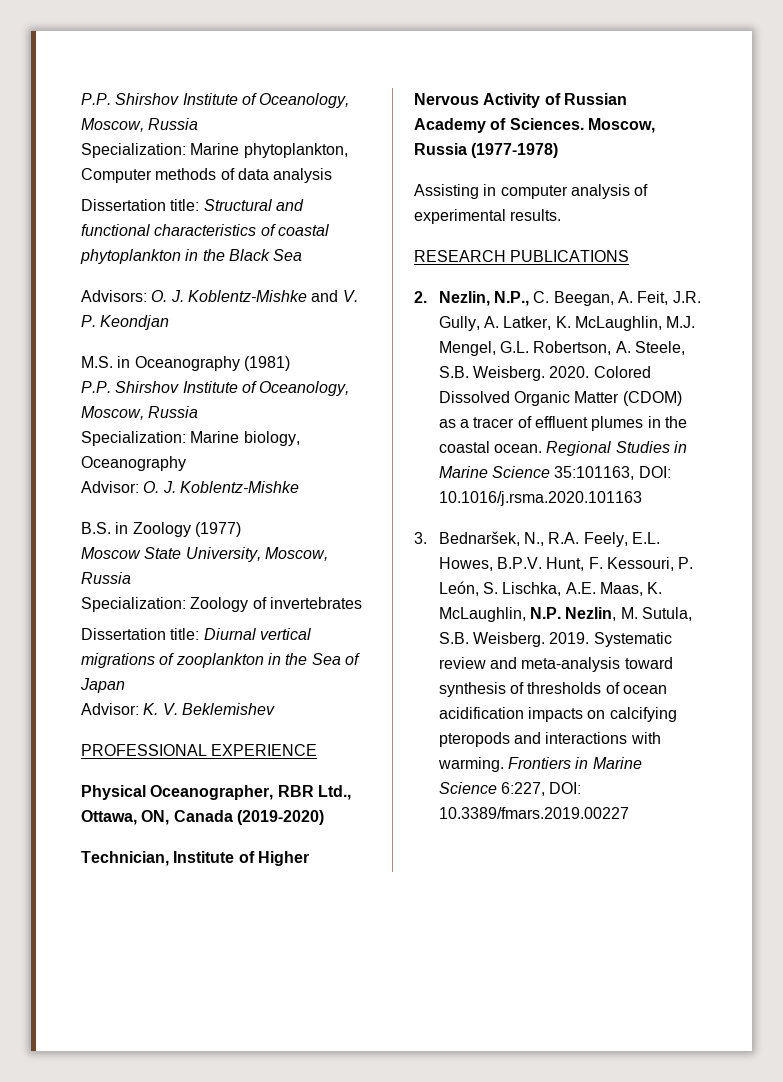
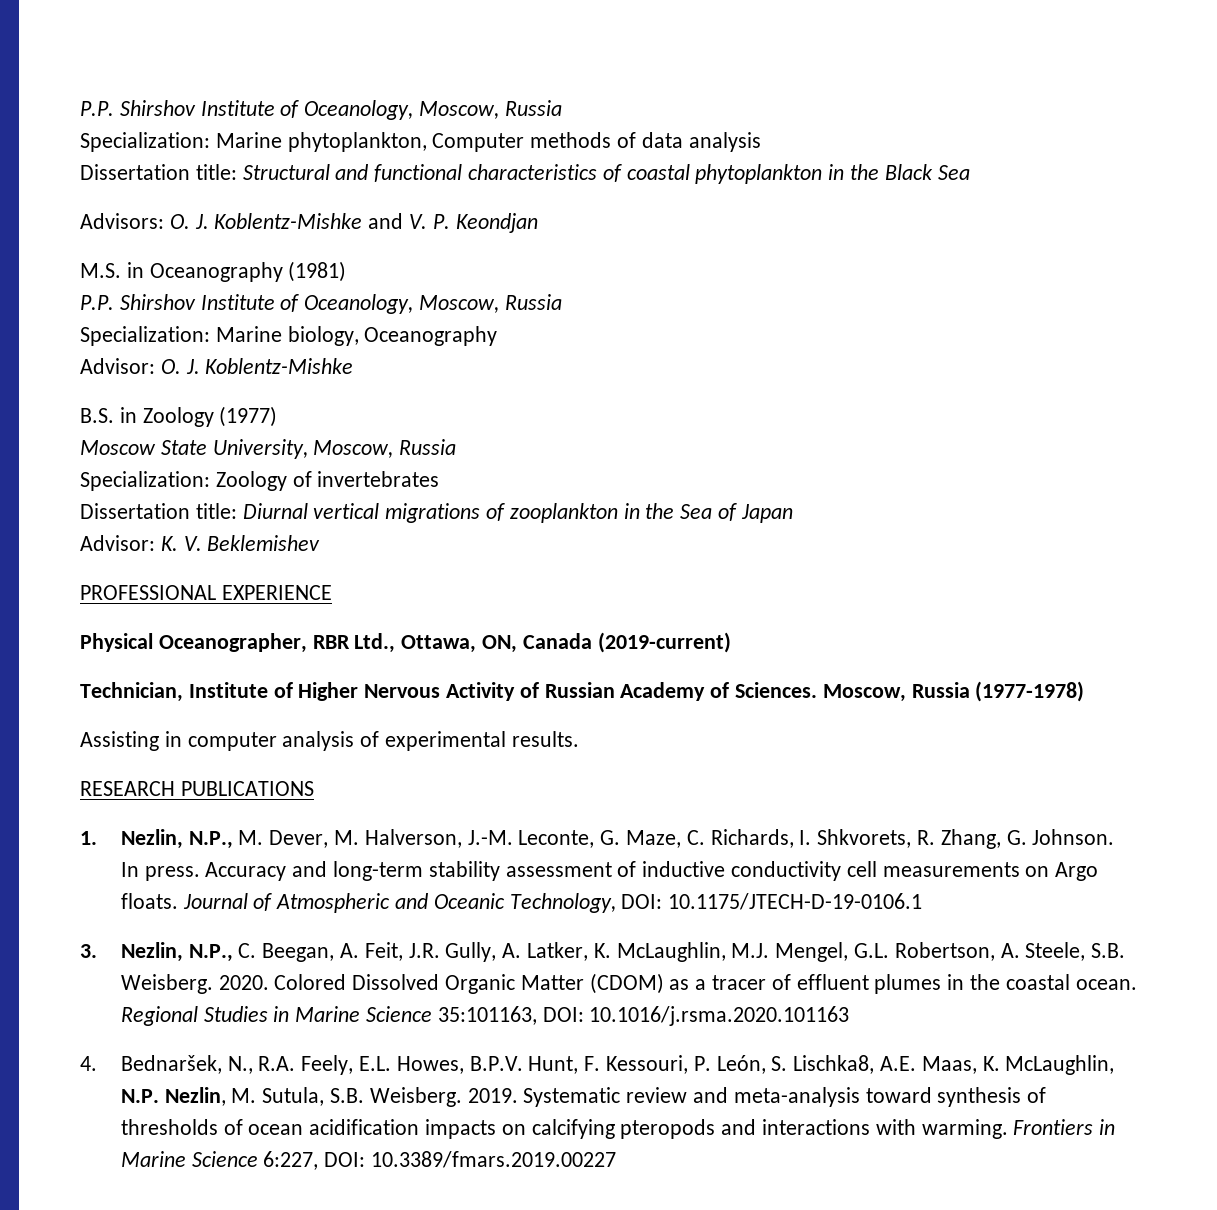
[236,810,324,825] (2019-2020) -> [597,632,731,653] (2019-current)
[414,291,427,303] 2. -> [80,829,1115,849] [120,861,1099,881] [120,893,923,913] [80,944,97,958] 1. Nezlin, N.P., M. Dever, M. Halverson, J.-M. Leconte, G. Maze, C. Richards, I. Shkvorets, R. Zhang, G. Johnson. In press. Accuracy and long-term stability assessment of inductive conductivity cell measurements on Argo floats. Journal of Atmospheric and Oceanic Technology, DOI: 10.1175/JTECH-D-19-0106.1 // 3.
[414,532,427,544] 3. -> [80,1056,97,1071] 4.
[502,582,562,596] Lischka, -> [793,1055,875,1074] Lischka8,

